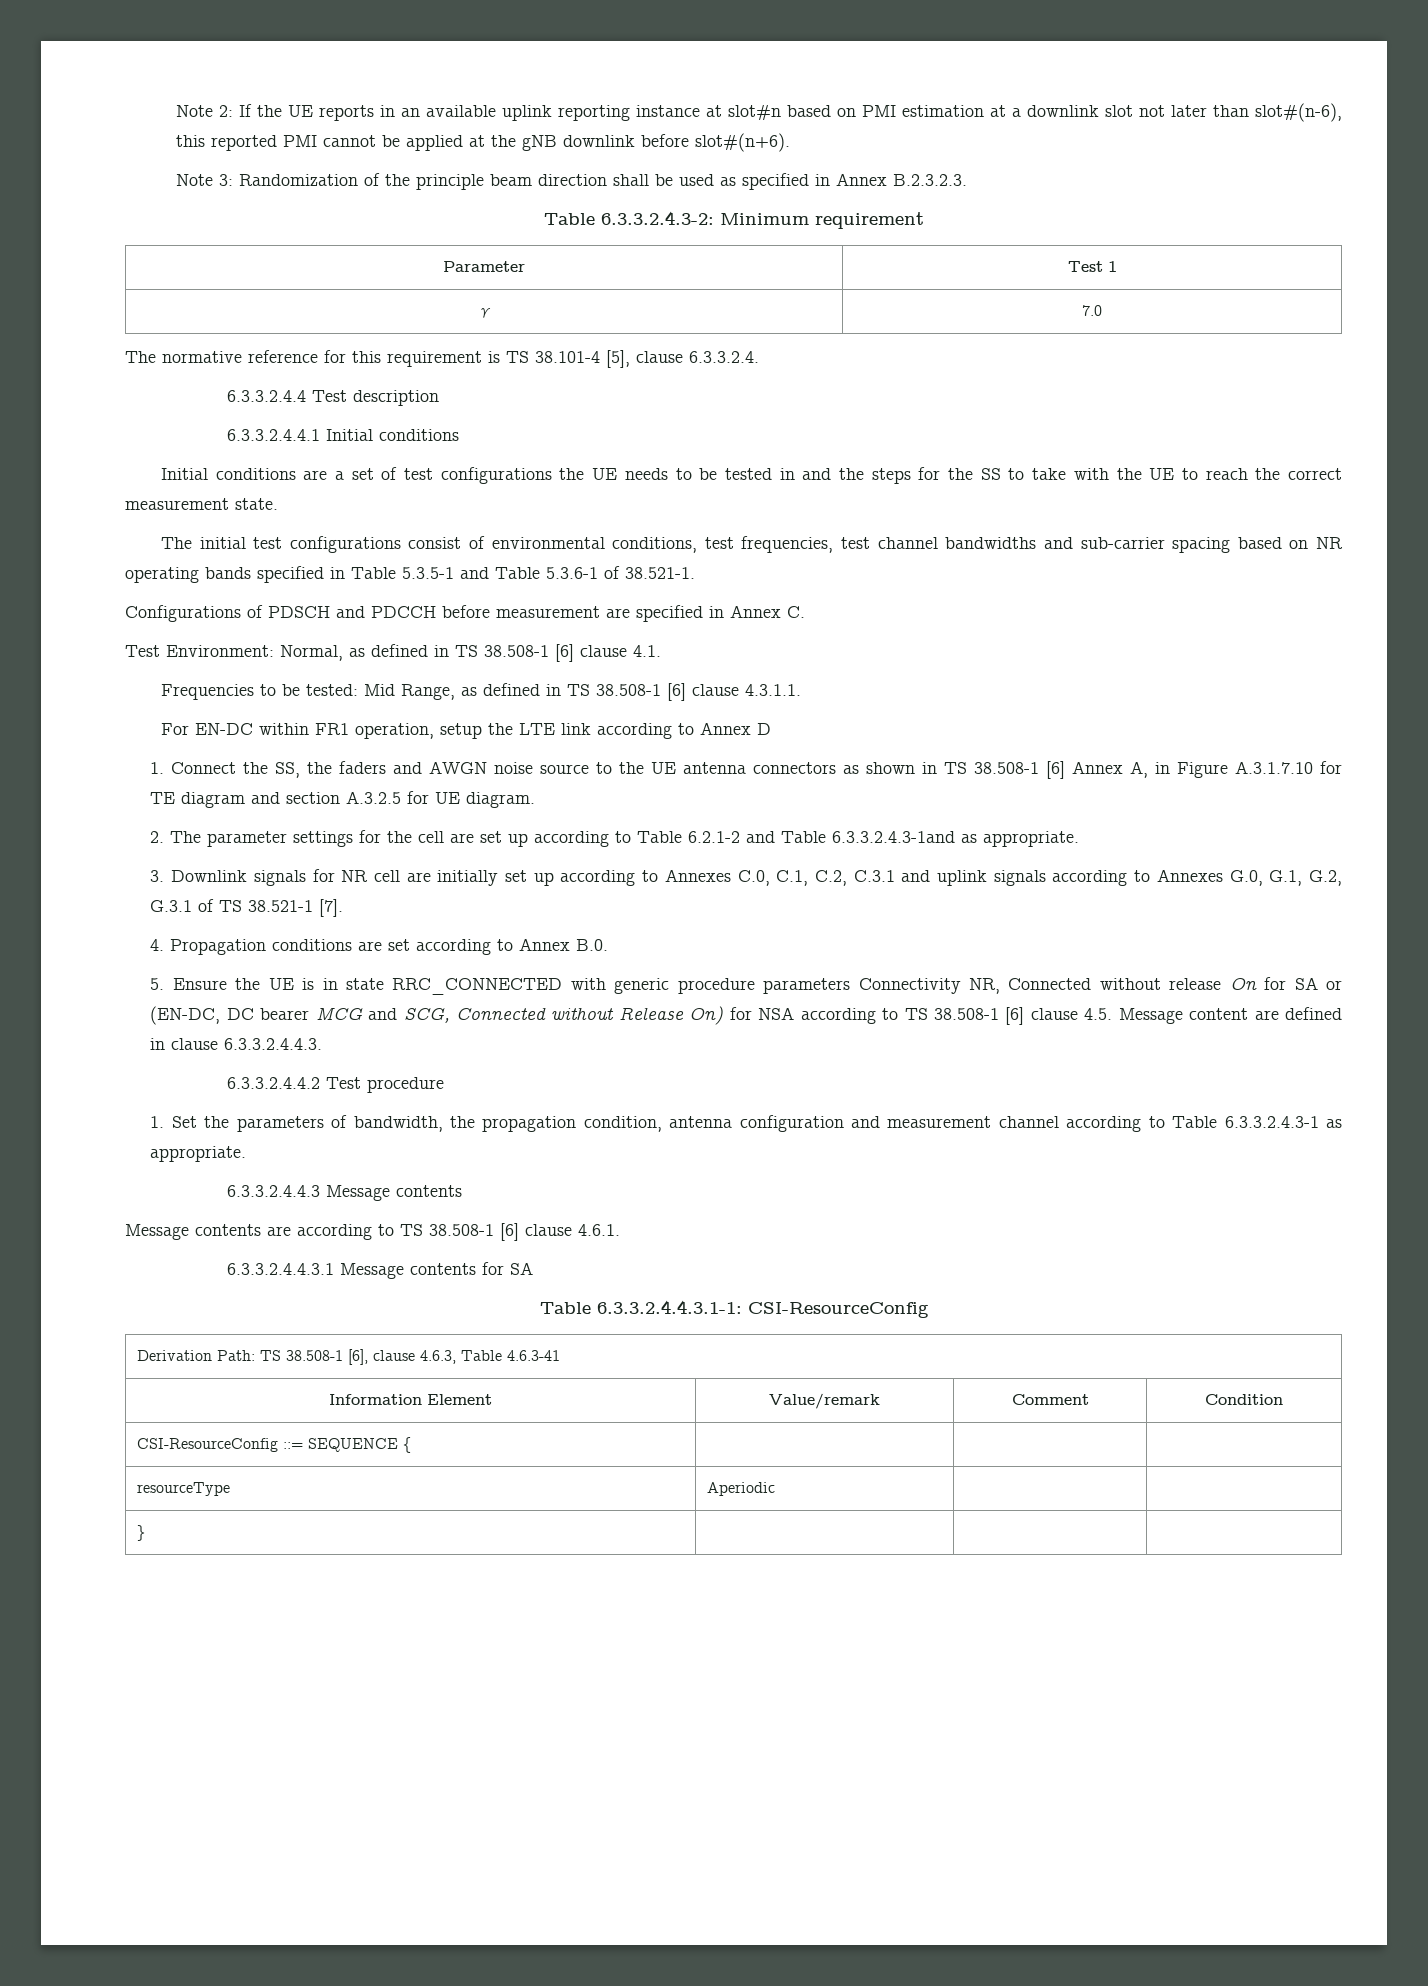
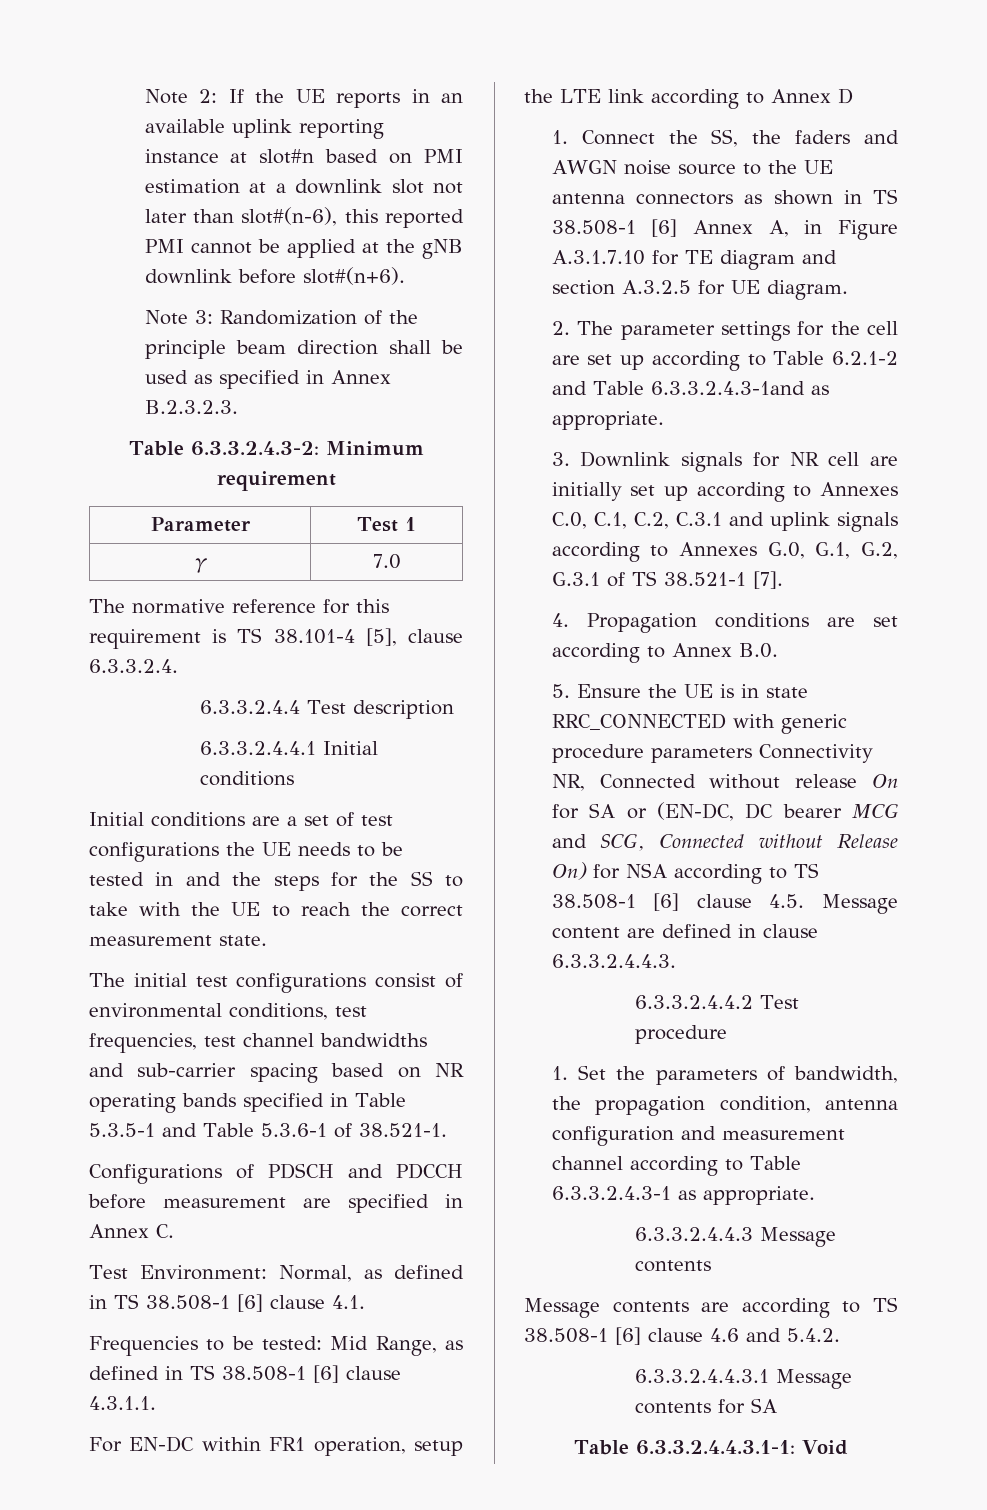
[578,1224,620,1236] 4.6.1. -> [710,1328,840,1342] 4.6 and 5.4.2.
[747,1302,929,1318] [136,1349,560,1365] [329,1394,492,1405] [769,1393,880,1409] [1011,1394,1089,1405] [1205,1394,1283,1405] [136,1437,411,1453] [136,1482,230,1496] [706,1482,775,1496] [136,1525,145,1541] CSI-ResourceConfig // Derivation Path: TS 38.508-1 [6], clause 4.6.3, Table 4.6.3-41 // Information Element | Value/remark | Comment | Condition // CSI-ResourceConfig ::= SEQUENCE { | | | // resourceType | Aperiodic | | // } | | | -> [801,1440,849,1455] Void

